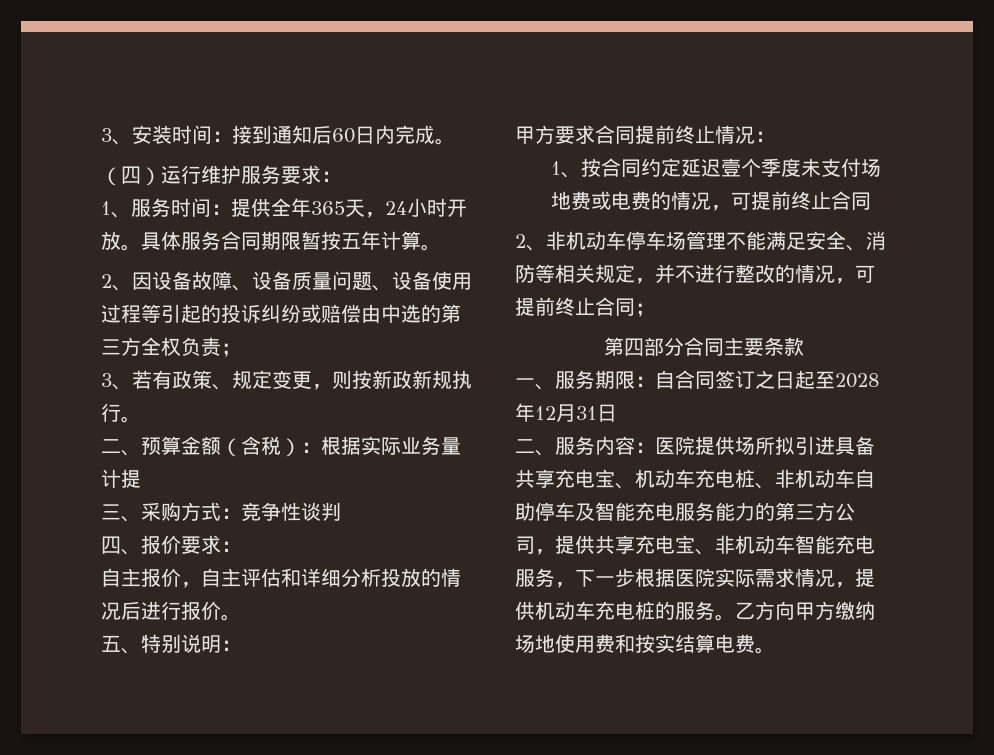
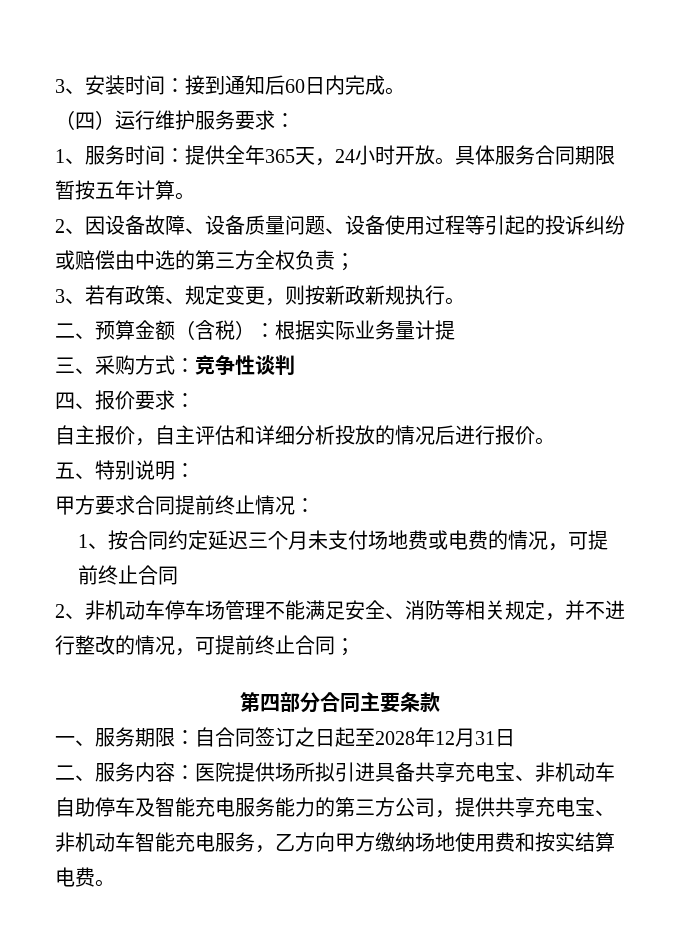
[720,158,801,177] 壹个季度 -> [248,531,309,550] 三个月
[635,469,775,489] 机动车充电桩、 -> (535, 778) none
[575,568,875,588] [515,601,735,621] 下一步根据医院实际需求情况，提供机动车充电桩的服务。 -> (275, 849) none

